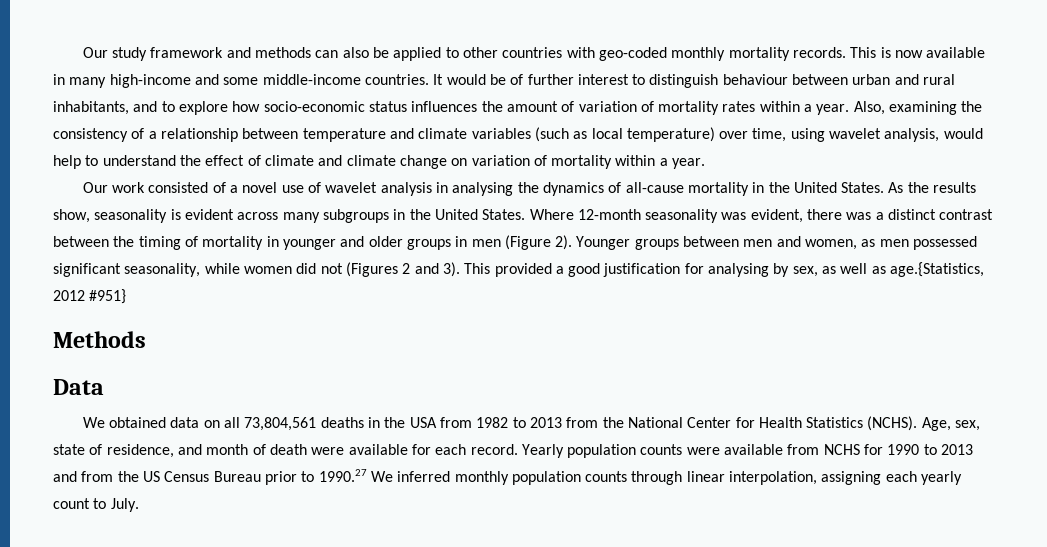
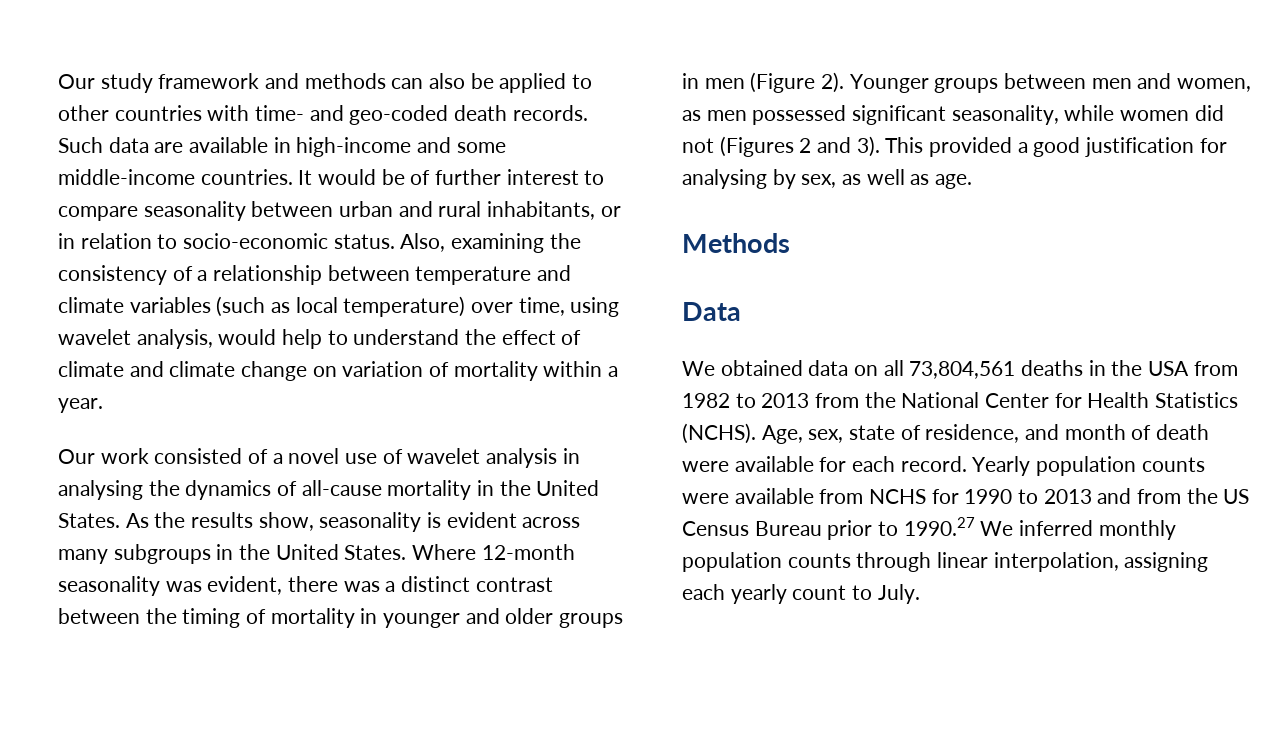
[598,47,923,61] geo-coded monthly mortality records. This is now -> [255,105,588,125] [58,137,184,153] time- and geo-coded death records. Such data are
[69,77,107,88] many -> (291, 145) none
[649,74,788,88] distinguish behaviour -> [58,201,246,221] compare seasonality
[133,101,850,115] and to explore how socio-economic status influences the amount of variation of mortality rates within a year. -> [600,206,621,217] [58,233,395,249] or in relation to socio-economic status.
[890,262,985,277] [53,289,127,304] age.{Statistics, 2012 #951} -> [935,174,973,189] age.

